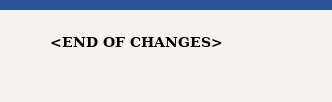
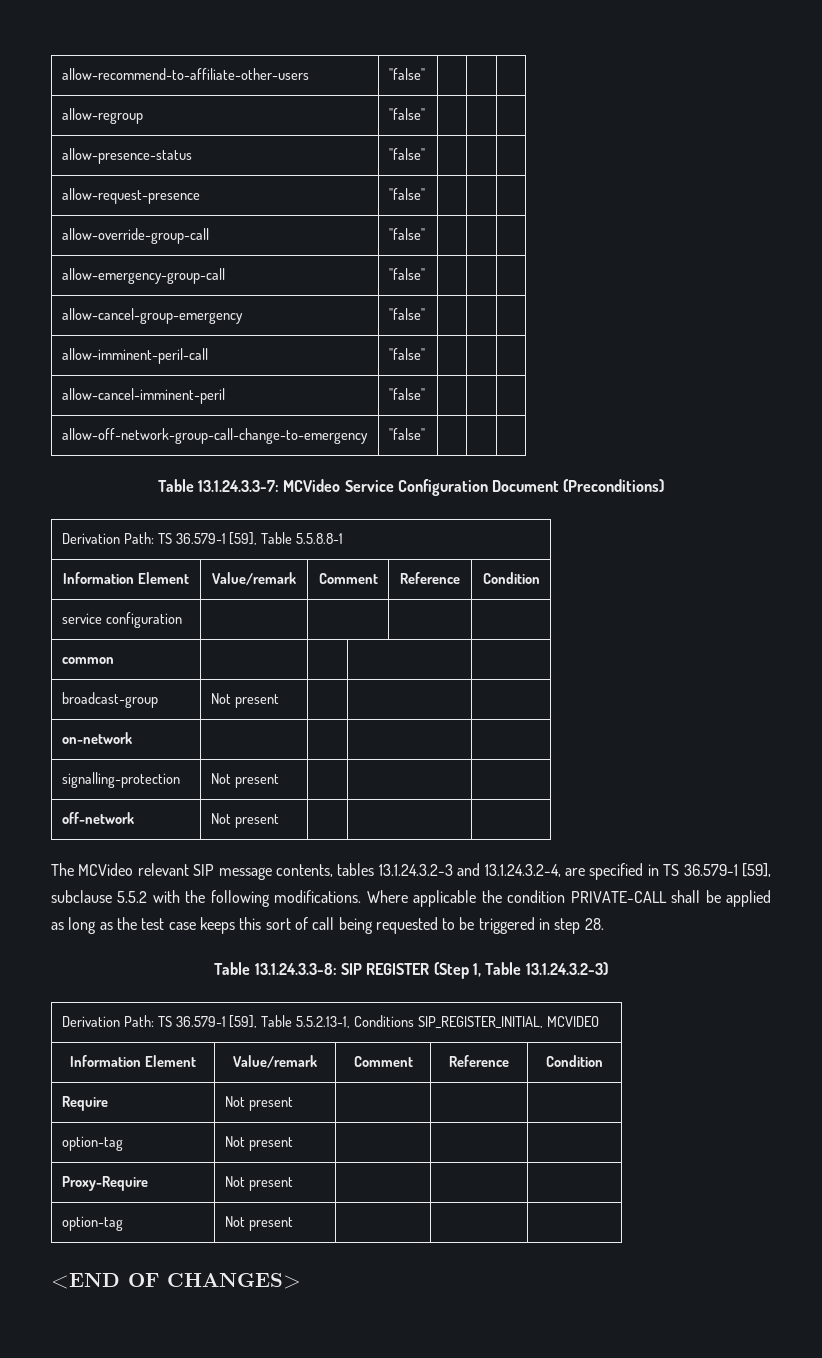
(50, 42) none -> [61,68,309,80] [388,68,425,80] [61,108,143,124] [388,108,425,120] [61,148,192,164] [388,148,425,160] [61,188,200,204] [388,188,425,200] [61,228,209,244] [388,228,425,240] [61,268,225,284] [388,268,425,280] [61,308,243,324] [388,308,425,320] [61,348,208,364] [388,348,425,360] [61,388,225,404] [388,388,425,400] [61,428,368,444] [388,428,425,440] [157,479,665,496] [61,532,344,545] [63,572,189,584] [212,572,296,585] [318,573,378,584] [400,572,460,584] [482,572,540,584] [61,612,182,628] [61,657,114,664] [61,692,158,708] [210,693,279,708] [61,732,132,744] [61,772,180,788] [210,773,279,788] [61,812,134,824] [210,813,279,828] [51,863,771,880] [51,890,771,907] [51,917,604,934] [214,962,608,979] [61,1015,600,1029] [70,1055,196,1067] [233,1055,317,1068] [353,1056,413,1067] [449,1055,509,1067] [546,1055,603,1067] [61,1096,108,1111] [224,1096,293,1111] [61,1136,123,1151] [224,1136,293,1151] [61,1176,148,1191] [224,1176,293,1191] [61,1216,123,1231] [224,1216,293,1231] allow-recommend-to-affiliate-other-users | "false" | | | // allow-regroup | "false" | | | // allow-presence-status | "false" | | | // allow-request-presence | "false" | | | // allow-override-group-call | "false" | | | // allow-emergency-group-call | "false" | | | // allow-cancel-group-emergency | "false" | | | // allow-imminent-peril-call | "false" | | | // allow-cancel-imminent-peril | "false" | | | // allow-off-network-group-call-change-to-emergency | "false" | | | // Table 13.1.24.3.3-7: MCVideo Service Configuration Document (Preconditions) // Derivation Path: TS 36.579-1 [59], Table 5.5.8.8-1 // Information Element | Value/remark | Comment | Reference | Condition // service configuration | | | | // common | | | | // broadcast-group | Not present | | | // on-network | | | | // signalling-protection | Not present | | | // off-network | Not present | | | // The MCVideo relevant SIP message contents, tables 13.1.24.3.2-3 and 13.1.24.3.2-4, are specified in TS 36.579-1 [59], subclause 5.5.2 with the following modifications. Where applicable the condition PRIVATE-CALL shall be applied as long as the test case keeps this sort of call being requested to be triggered in step 28. // Table 13.1.24.3.3-8: SIP REGISTER (Step 1, Table 13.1.24.3.2-3) // Derivation Path: TS 36.579-1 [59], Table 5.5.2.13-1, Conditions SIP_REGISTER_INITIAL, MCVIDEO // Information Element | Value/remark | Comment | Reference | Condition // Require | Not present | | | // option-tag | Not present | | | // Proxy-Require | Not present | | | // option-tag | Not present | | | //

